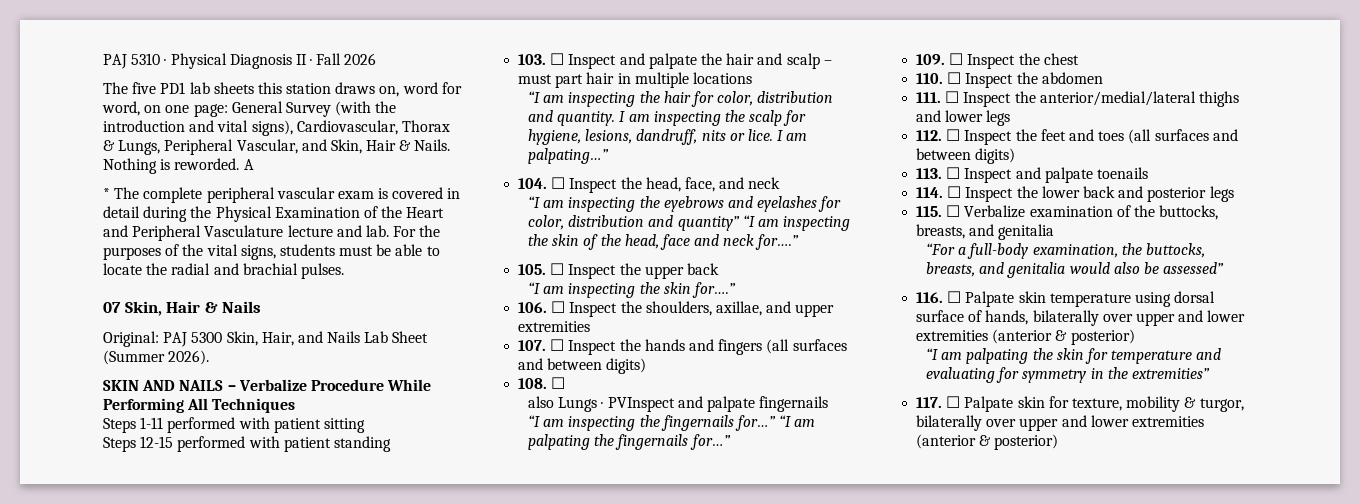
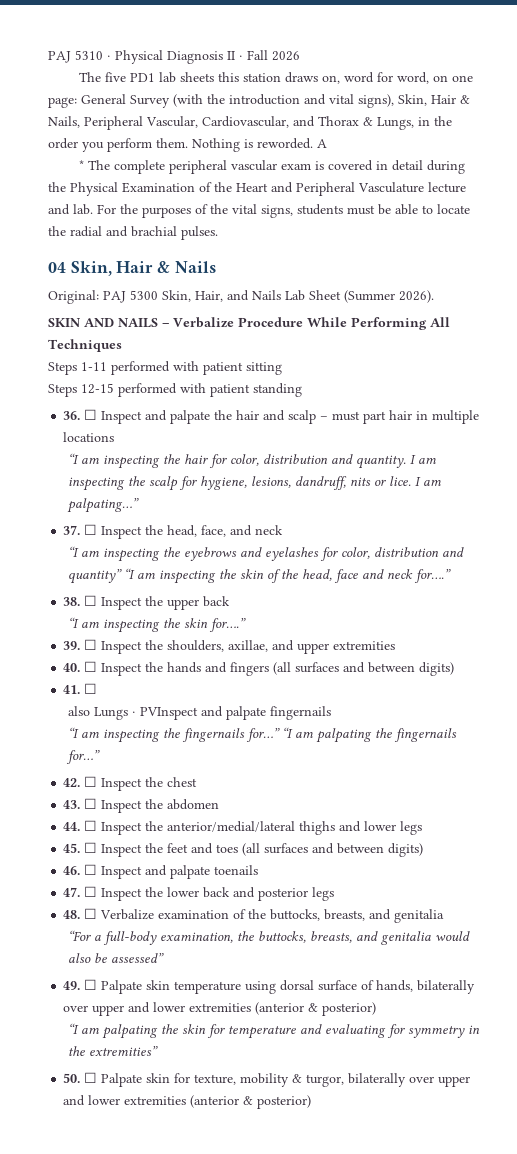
[296,120,450,135] [103,139,451,155] Cardiovascular, Thorax & Lungs, Peripheral Vascular, and Skin, Hair & Nails. -> [398,94,470,106] [48,116,452,130] [48,138,188,152] Skin, Hair & Nails, Peripheral Vascular, Cardiovascular, and Thorax & Lungs, in the order you perform them.
[103,302,121,313] 07 -> [48,262,66,273] 04
[518,54,547,65] 103. -> [63,411,81,420] 36.
[518,178,548,189] 104. -> [63,525,81,535] 37.
[518,264,547,275] 105. -> [63,597,81,606] 38.
[518,302,548,313] 106. -> [63,641,81,650] 39.
[518,340,547,351] 107. -> [63,663,81,672] 40.
[518,378,548,389] 108. -> [63,685,81,694] 41.
[916,54,946,65] 109. -> [63,778,81,787] 42.
[916,73,944,84] 110. -> [63,800,81,809] 43.
[916,92,942,103] 111. -> [63,822,81,831] 44.
[916,130,943,141] 112. -> [63,843,81,853] 45.
[916,168,943,179] 113. -> [63,866,81,875] 46.
[916,187,944,198] 114. -> [63,887,81,897] 47.
[916,206,943,217] 115. -> [63,910,81,919] 48.
[916,292,944,303] 116. -> [63,981,81,990] 49.
[916,397,943,408] 117. -> [63,1073,81,1083] 50.

